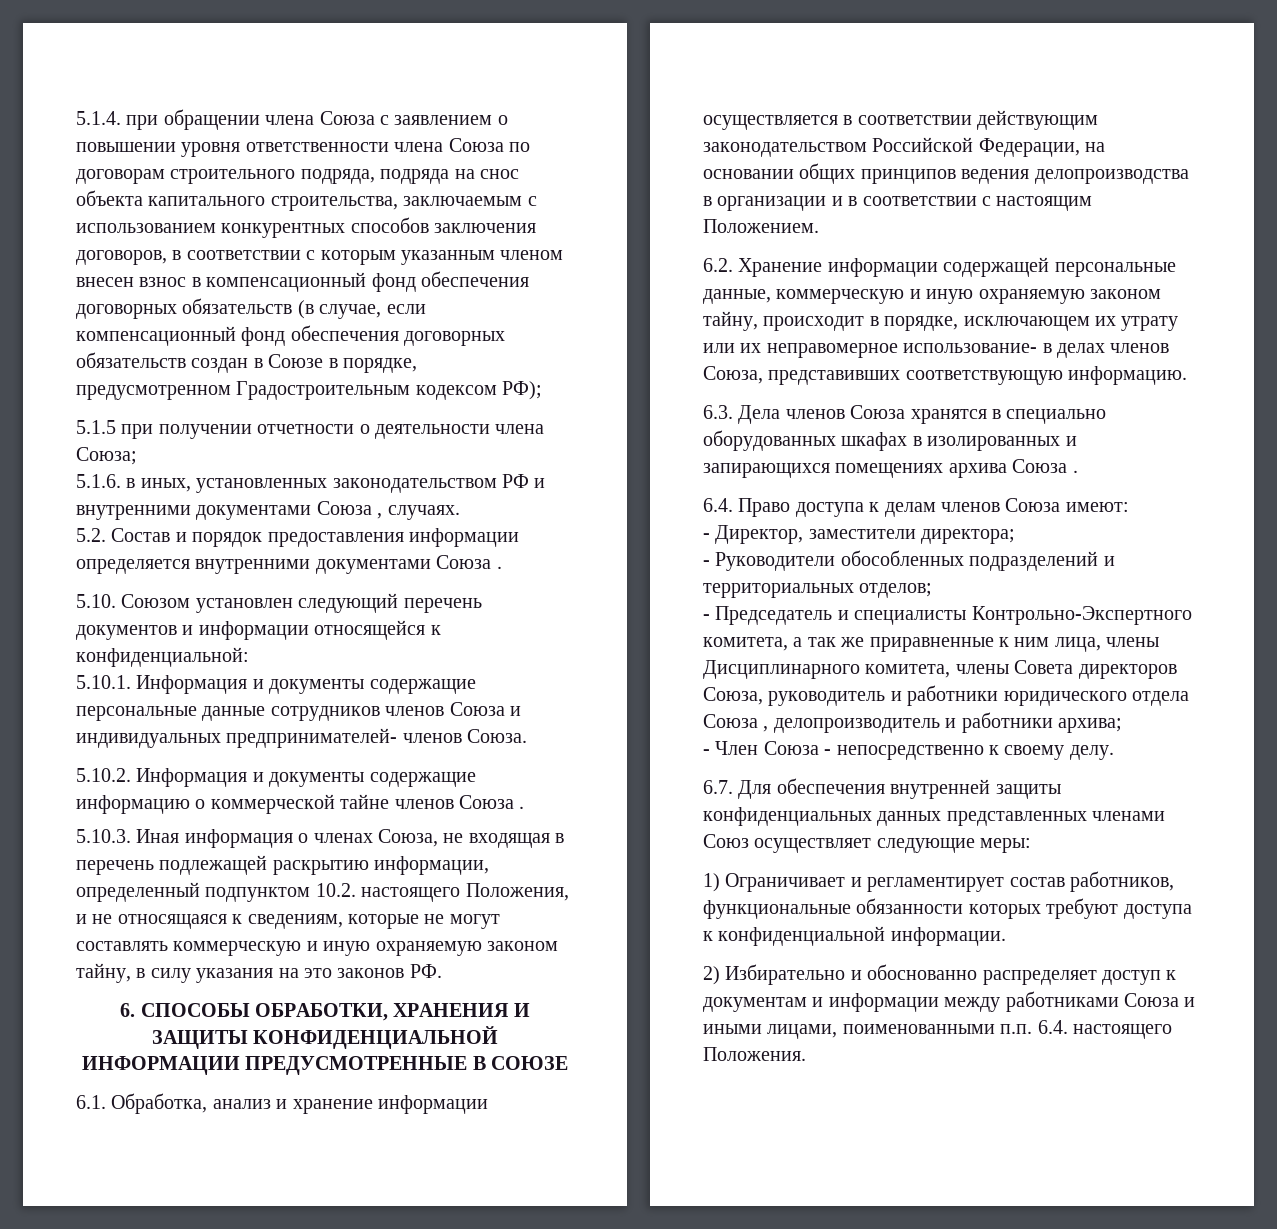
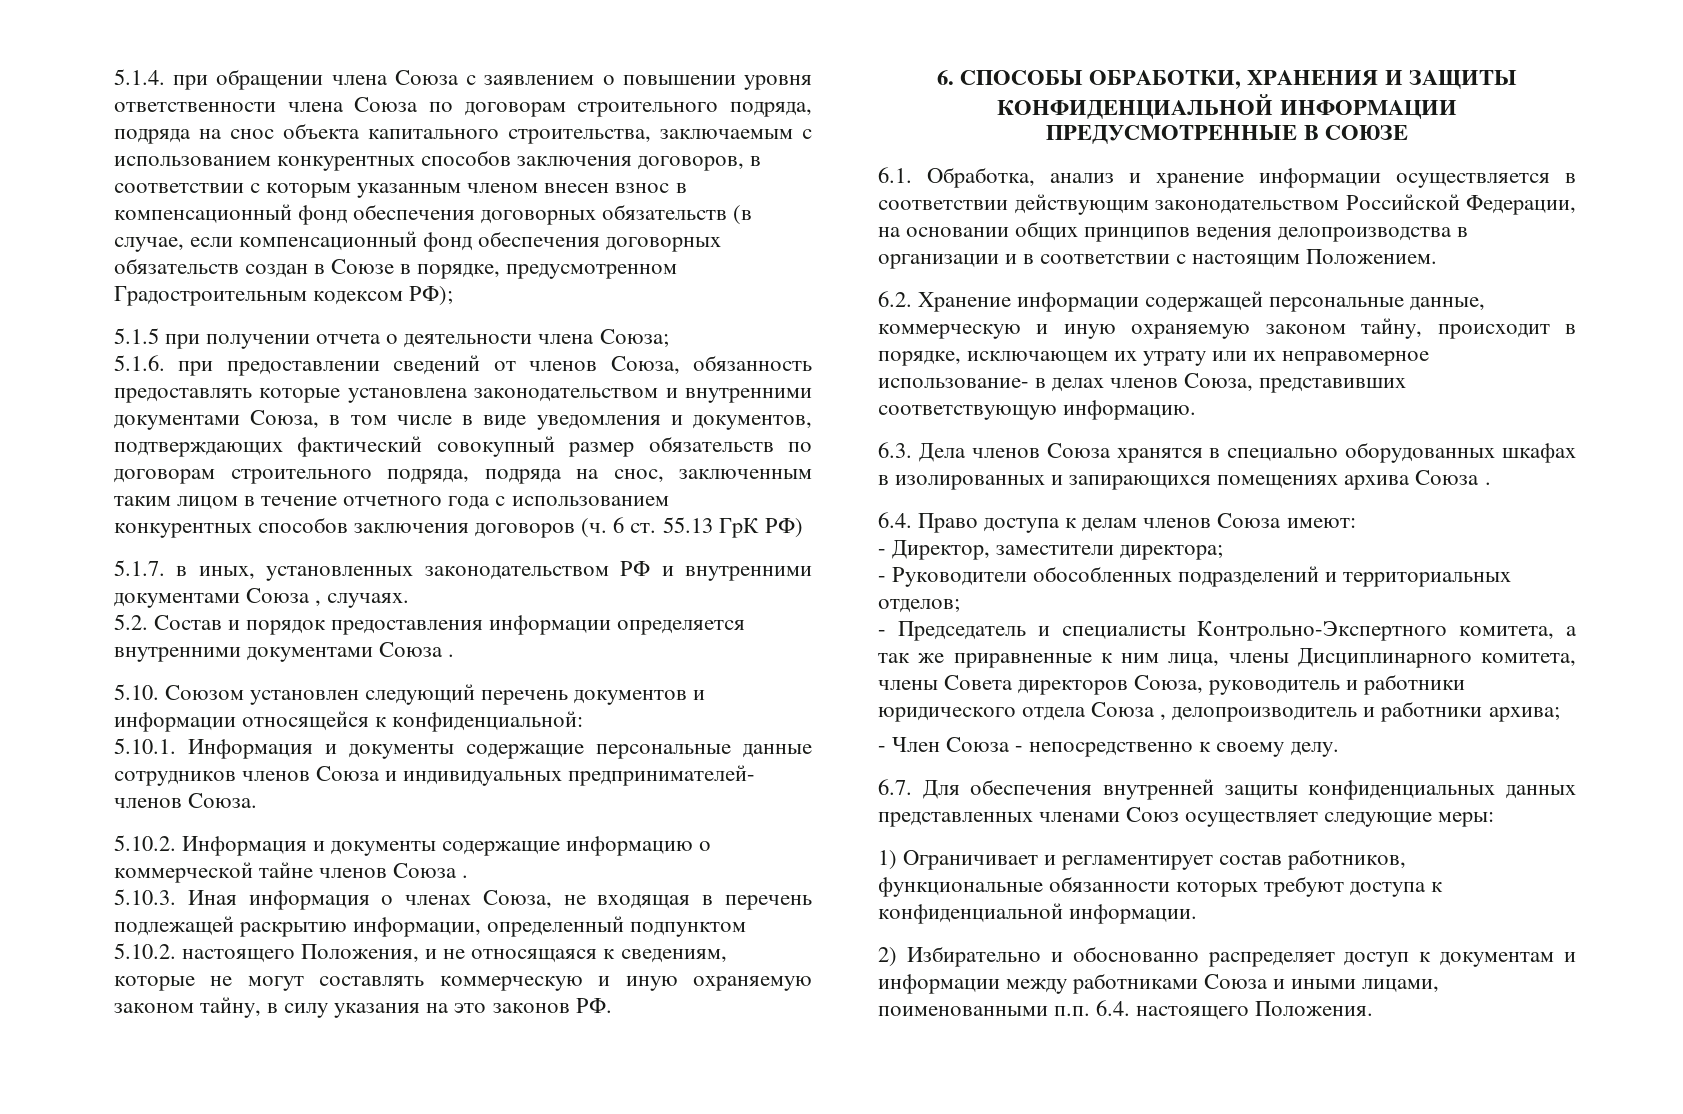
[257,424,355,434] отчетности -> [316,334,382,344] отчета
(121, 481) none -> [178,355,813,376] [114,388,812,403] [114,410,812,430] [114,436,812,457] [114,469,812,484] [114,496,669,510] [114,517,803,538] [114,560,165,576] при предоставлении сведений от членов Союза, обязанность предоставлять которые установлена законодательством и внутренними документами Союза, в том числе в виде уведомления и документов, подтверждающих фактический совокупный размер обязательств по договорам строительного подряда, подряда на снос, заключенным таким лицом в течение отчетного года с использованием конкурентных способов заключения договоров (ч. 6 ст. 55.13 ГрК РФ) // 5.1.7.
[315,883,356,897] 10.2. -> [114,943,176,959] 5.10.2.

